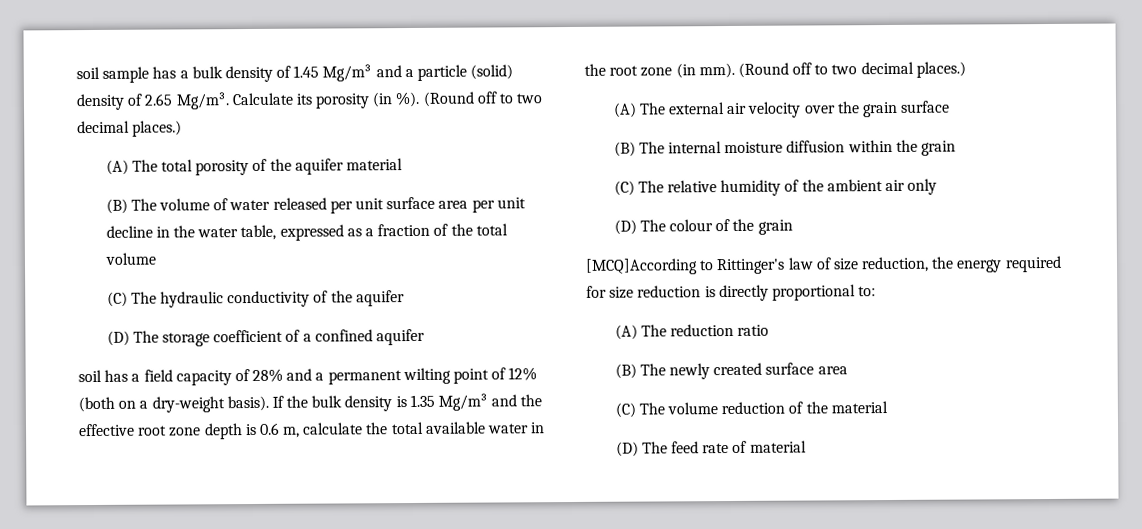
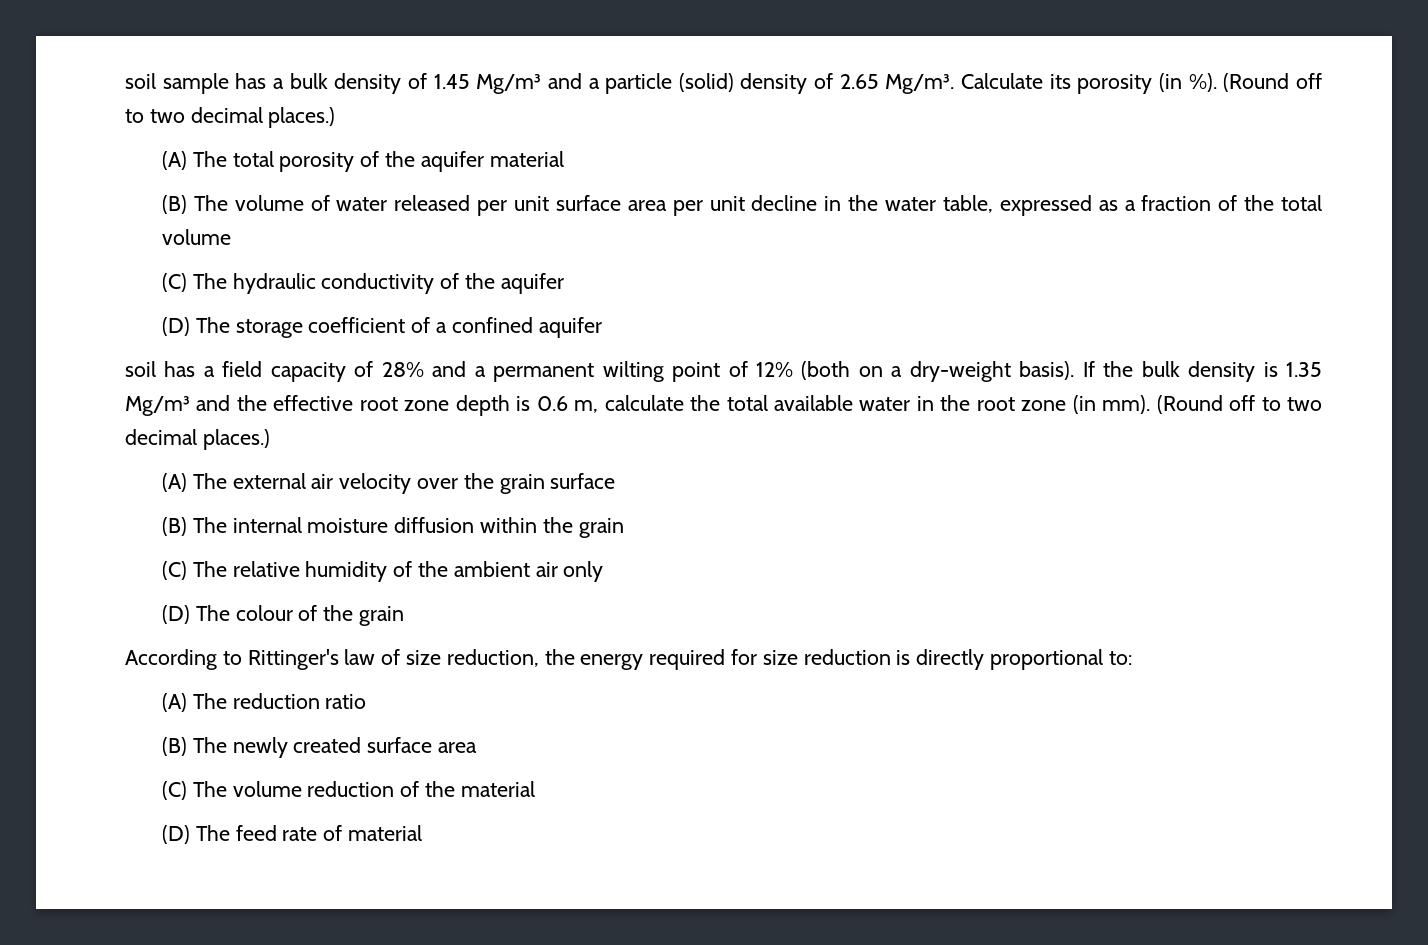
[585,258,698,275] [MCQ]According -> [125,649,217,670] According

